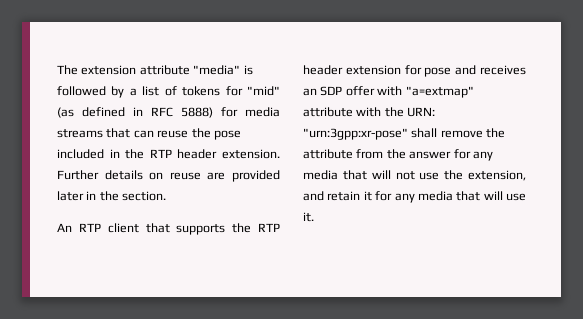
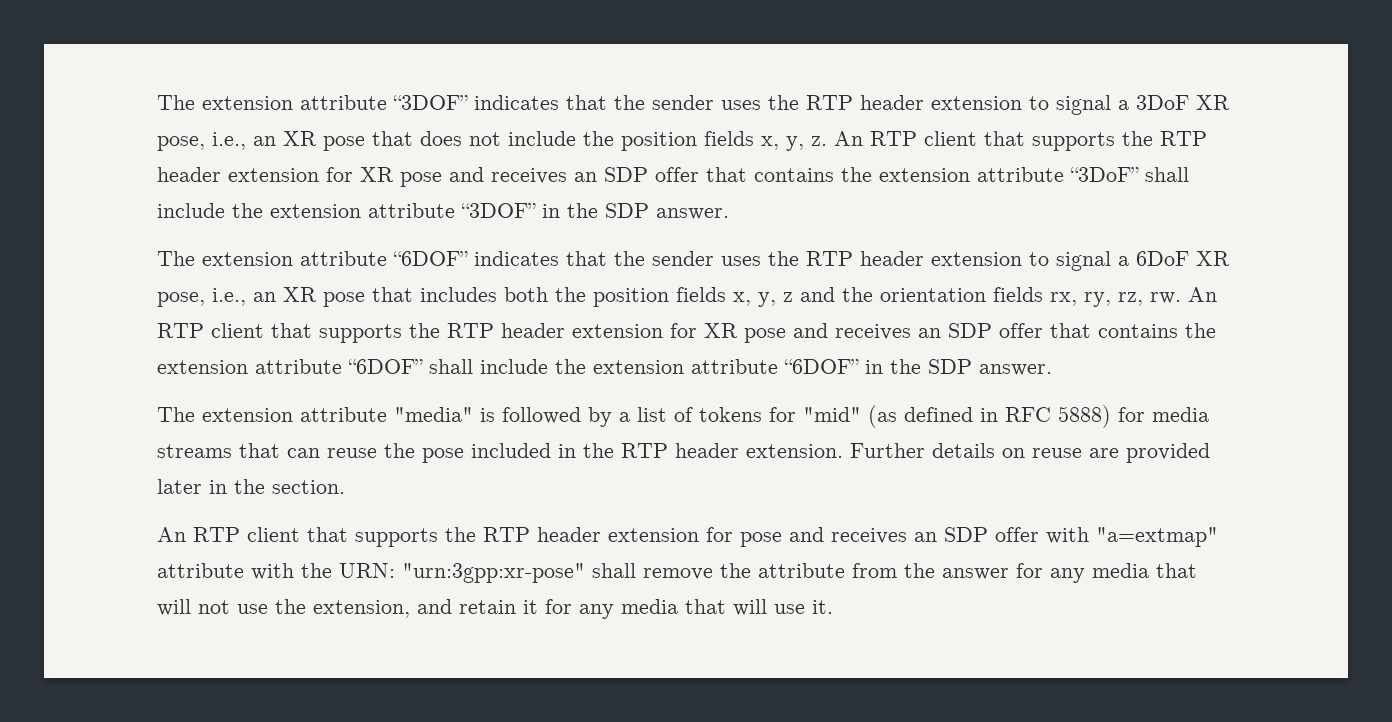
[57,65,190,75] The extension attribute -> [157,95,1230,115] [157,131,1207,151] [157,167,1189,187] [157,203,729,220] [157,251,1230,271] [157,287,1217,307] [157,323,1216,343] [157,359,1052,376] [157,407,387,422] The extension attribute “3DOF” indicates that the sender uses the RTP header extension to signal a 3DoF XR pose, i.e., an XR pose that does not include the position fields x, y, z. An RTP client that supports the RTP header extension for XR pose and receives an SDP offer that contains the extension attribute “3DoF” shall include the extension attribute “3DOF” in the SDP answer. // The extension attribute “6DOF” indicates that the sender uses the RTP header extension to signal a 6DoF XR pose, i.e., an XR pose that includes both the position fields x, y, z and the orientation fields rx, ry, rz, rw. An RTP client that supports the RTP header extension for XR pose and receives an SDP offer that contains the extension attribute “6DOF” shall include the extension attribute “6DOF” in the SDP answer. // The extension attribute

